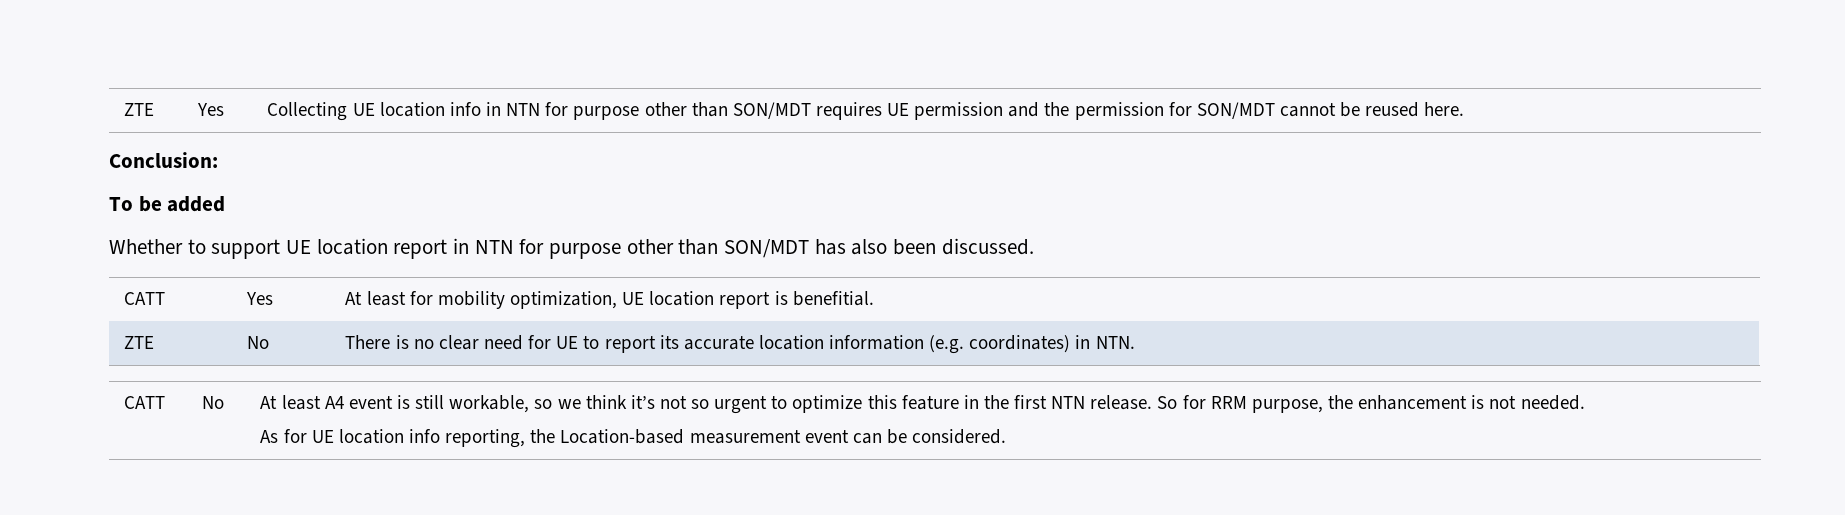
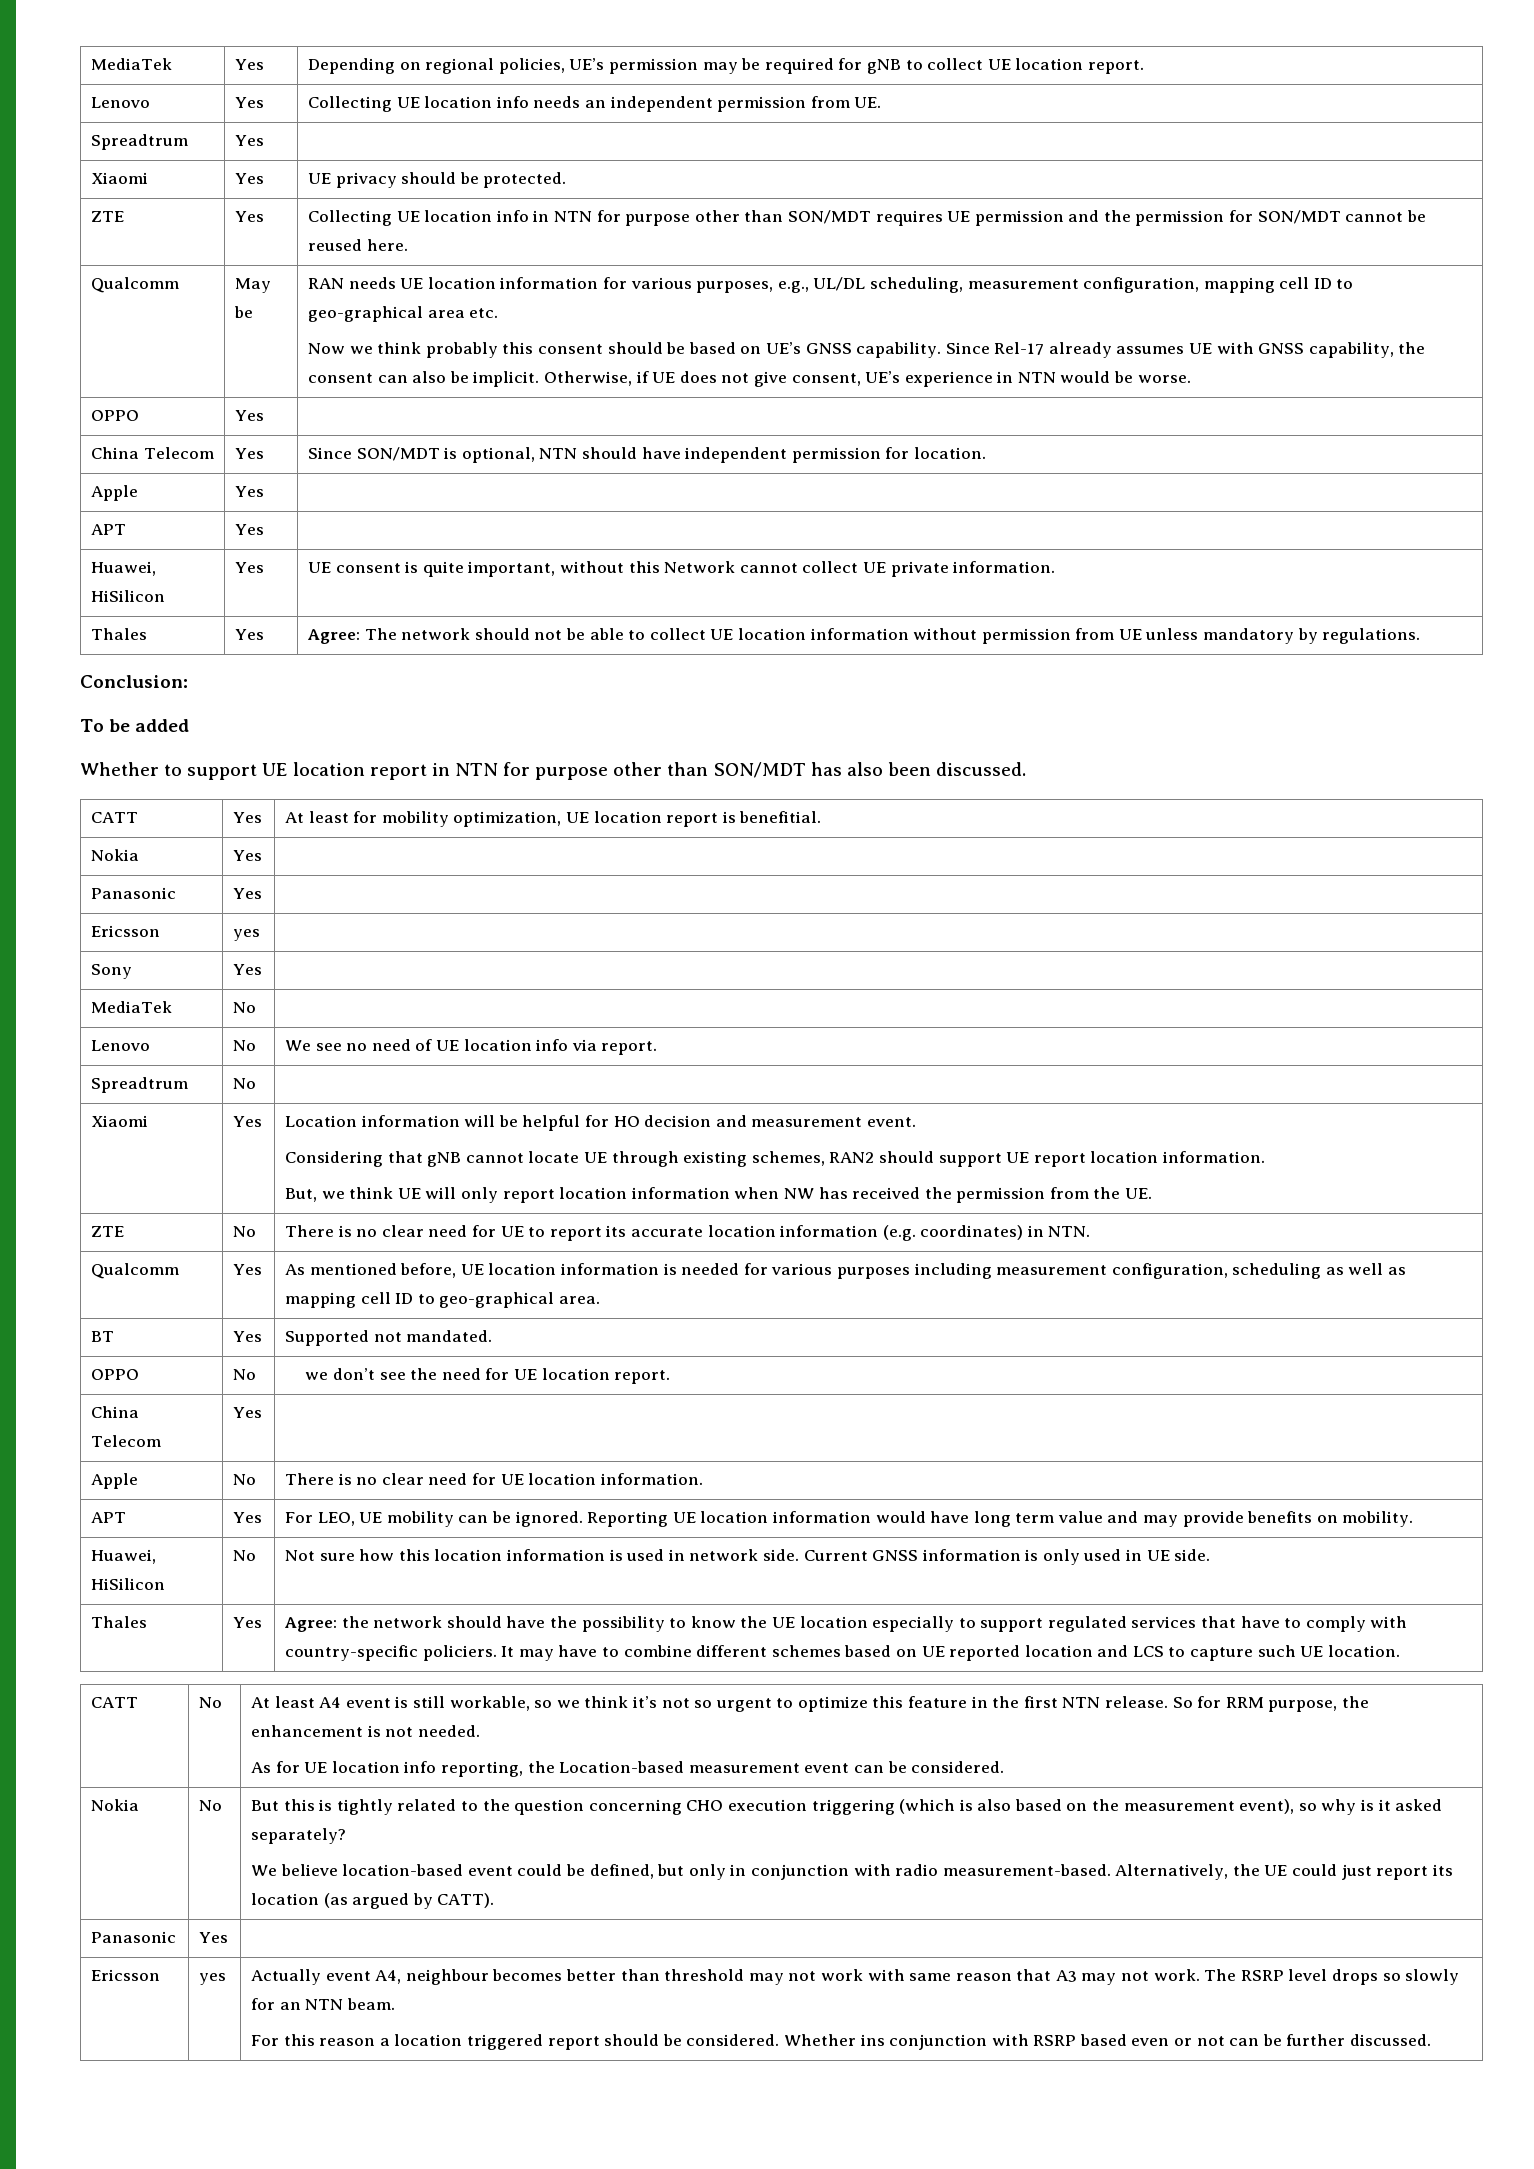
(124, 109) none -> [91,58,173,70] [235,59,265,70] [308,58,1144,74] [91,97,151,108] [235,97,265,108] [308,96,882,112] [91,134,189,150] [235,135,265,146] [91,172,149,184] [235,173,265,184] [308,172,567,188] MediaTek | Yes | Depending on regional policies, UE’s permission may be required for gNB to collect UE location report. // Lenovo | Yes | Collecting UE location info needs an independent permission from UE. // Spreadtrum | Yes | // Xiaomi | Yes | UE privacy should be protected. //
(1465, 109) none -> [91,277,180,293] [235,278,272,293] [234,306,254,318] [308,277,1354,293] [308,306,499,322] [308,342,1426,358] [308,371,1191,387] [91,410,140,421] [235,410,265,421] [91,447,214,459] [235,448,265,459] [308,447,986,463] [91,485,139,501] [235,486,265,497] [91,524,127,535] [235,524,265,535] [91,561,157,576] [91,590,166,602] [235,562,265,573] [308,561,1056,577] [91,628,148,640] [235,629,265,640] [307,628,1421,644] // Qualcomm | May be | RAN needs UE location information for various purposes, e.g., UL/DL scheduling, measurement configuration, mapping cell ID to geo-graphical area etc. // Now we think probably this consent should be based on UE’s GNSS capability. Since Rel-17 already assumes UE with GNSS capability, the consent can also be implicit. Otherwise, if UE does not give consent, UE’s experience in NTN would be worse. // OPPO | Yes | // China Telecom | Yes | Since SON/MDT is optional, NTN should have independent permission for location. // Apple | Yes | // APT | Yes | // Huawei, HiSilicon | Yes | UE consent is quite important, without this Network cannot collect UE private information. // Thales | Yes | Agree: The network should not be able to collect UE location information without permission from UE unless mandatory by regulations.
(874, 298) none -> [91,849,140,861] [233,850,263,861] [91,887,177,899] [233,888,263,899] [91,925,161,937] [233,929,261,941] [91,964,133,979] [233,964,263,975] [91,1001,173,1013] [233,1002,257,1013] [91,1040,151,1051] [233,1040,257,1051] [285,1039,658,1055] [91,1077,189,1093] [233,1078,257,1089] [91,1115,149,1127] [233,1116,263,1127] [285,1115,916,1131] [285,1151,1265,1167] [285,1187,1153,1203] // Nokia | Yes | // Panasonic | Yes | // Ericsson | yes | // Sony | Yes | // MediaTek | No | // Lenovo | No | We see no need of UE location info via report. // Spreadtrum | No | // Xiaomi | Yes | Location information will be helpful for HO decision and measurement event. // Considering that gNB cannot locate UE through existing schemes, RAN2 should support UE report location information. // But, we think UE will only report location information when NW has received the permission from the UE.
(1135, 342) none -> [91,1263,180,1279] [233,1264,263,1275] [285,1263,1407,1279] [285,1292,600,1308] [91,1331,115,1342] [233,1331,263,1342] [285,1330,493,1346] [91,1369,140,1380] [233,1369,257,1380] [305,1368,671,1384] [91,1406,140,1418] [91,1435,162,1447] [233,1407,263,1418] [91,1473,139,1489] [233,1474,257,1485] [285,1473,703,1485] [91,1512,127,1523] [233,1512,263,1523] [285,1511,1414,1527] [91,1549,157,1564] [91,1578,166,1590] [233,1550,257,1561] [285,1549,1211,1565] [91,1616,148,1628] [233,1617,263,1628] [284,1616,1408,1632] [285,1645,1400,1661] // Qualcomm | Yes | As mentioned before, UE location information is needed for various purposes including measurement configuration, scheduling as well as mapping cell ID to geo-graphical area. // BT | Yes | Supported not mandated. // OPPO | No | we don’t see the need for UE location report. // China Telecom | Yes | // Apple | No | There is no clear need for UE location information. // APT | Yes | For LEO, UE mobility can be ignored. Reporting UE location information would have long term value and may provide benefits on mobility. // Huawei, HiSilicon | No | Not sure how this location information is used in network side. Current GNSS information is only used in UE side. // Thales | Yes | Agree: the network should have the possibility to know the UE location especially to support regulated services that have to comply with country-specific policiers. It may have to combine different schemes based on UE reported location and LCS to capture such UE location.
(1007, 436) none -> [91,1799,140,1811] [199,1800,223,1811] [251,1799,1443,1815] [251,1828,347,1844] [251,1864,1453,1880] [251,1893,495,1909] [91,1931,177,1943] [199,1932,229,1943] [91,1969,161,1981] [199,1973,227,1985] [251,1969,1460,1985] [251,1998,395,2010] [251,2034,1432,2050] // Nokia | No | But this is tightly related to the question concerning CHO execution triggering (which is also based on the measurement event), so why is it asked separately? // We believe location-based event could be defined, but only in conjunction with radio measurement-based. Alternatively, the UE could just report its location (as argued by CATT). // Panasonic | Yes | // Ericsson | yes | Actually event A4, neighbour becomes better than threshold may not work with same reason that A3 may not work. The RSRP level drops so slowly for an NTN beam. // For this reason a location triggered report should be considered. Whether ins conjunction with RSRP based even or not can be further discussed.

